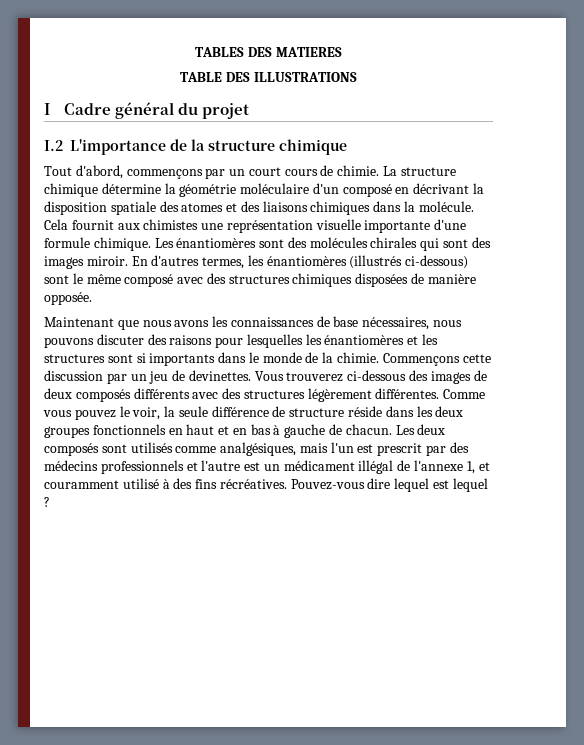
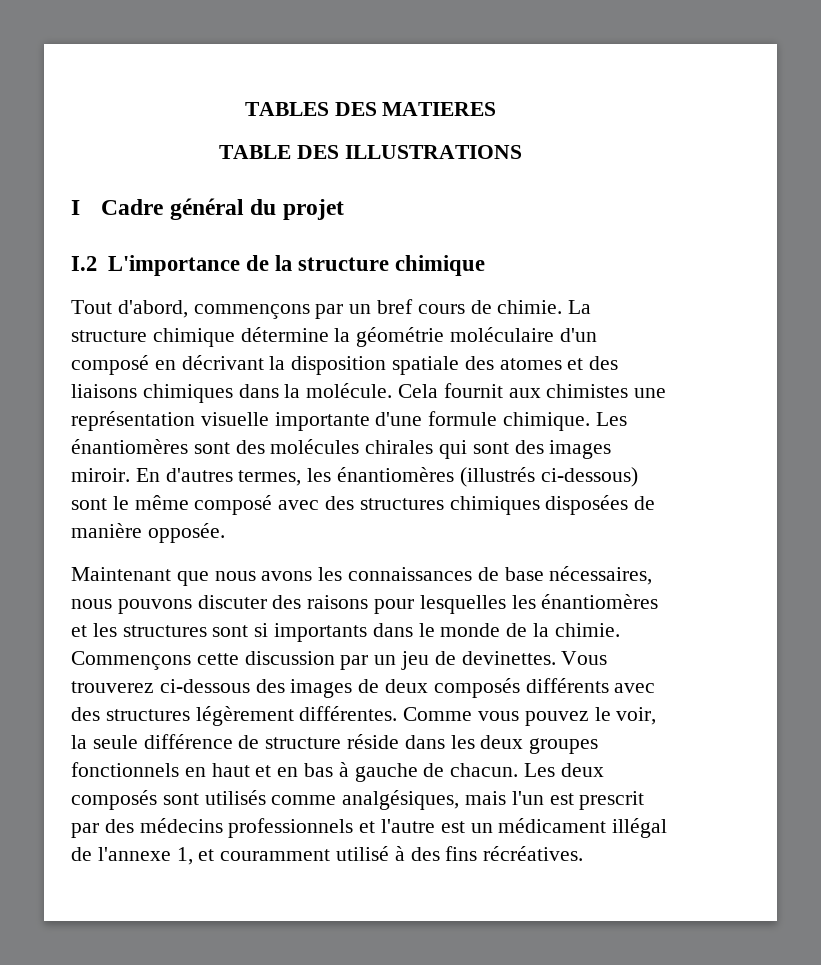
[248,167,281,176] court -> [377,299,414,314] bref
[290,478,488,492] [44,497,50,507] Pouvez-vous dire lequel est lequel ? -> (584, 853) none

